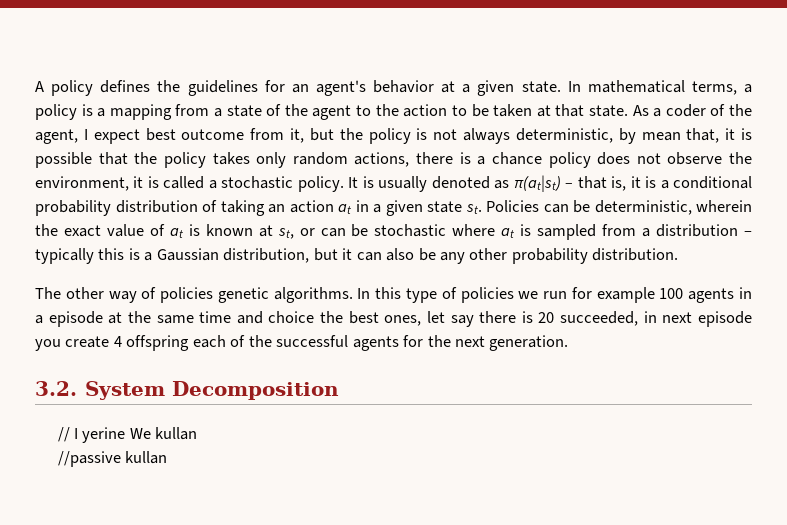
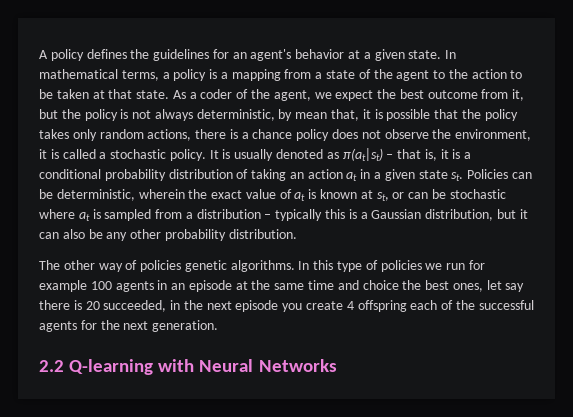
[83,129,140,144] I expect -> [314,89,397,101] we expect the
[35,315,43,324] a -> [171,283,186,290] an
(657, 317) none -> [183,300,203,310] the
[35,381,340,400] [57,427,198,443] [57,451,167,467] 3.2. System Decomposition // // I yerine We kullan // //passive kullan -> [39,359,337,375] 2.2 Q-learning with Neural Networks

